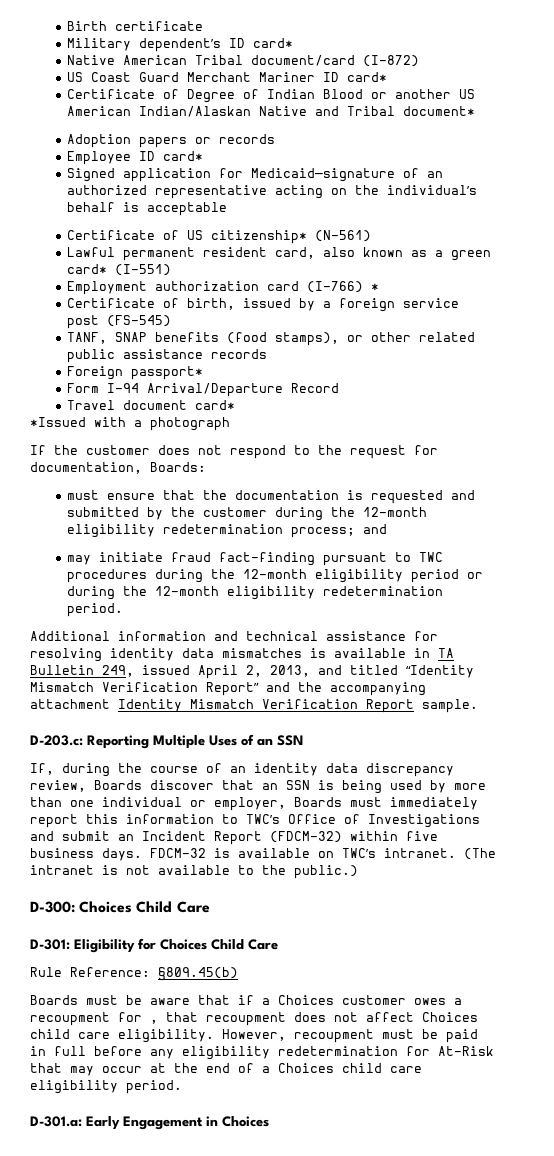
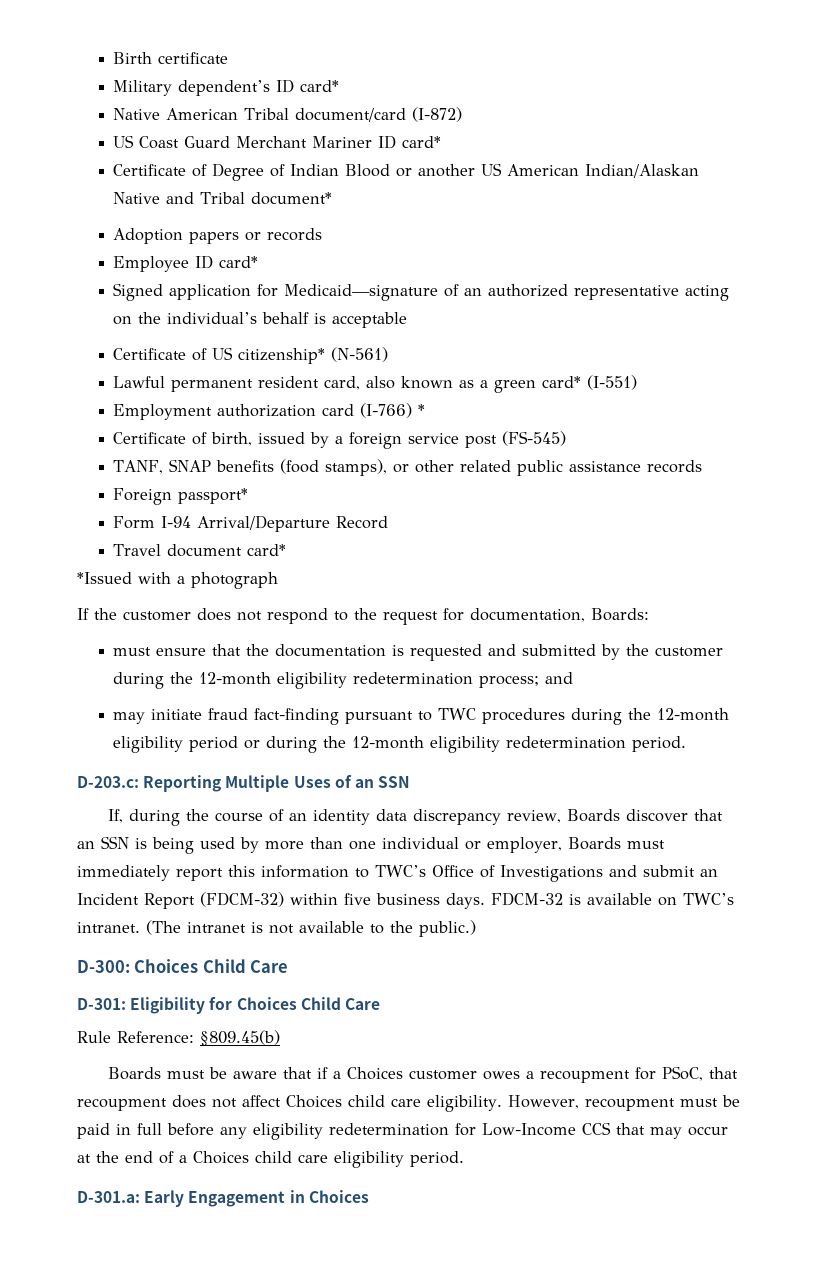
[30,631,438,641] [30,648,454,662] [30,665,474,679] [30,682,426,696] [30,699,478,713] // Additional information and technical assistance for resolving identity data mismatches is available in TA Bulletin 249, issued April 2, 2013, and titled “Identity Mismatch Verification Report” and the accompanying attachment Identity Mismatch Verification Report sample. -> (687, 744) none
[150,1019,158,1024] , -> [661,1066,703,1081] PSoC,
[438,1046,494,1056] At-Risk -> [482,1122,611,1136] Low-Income CCS

